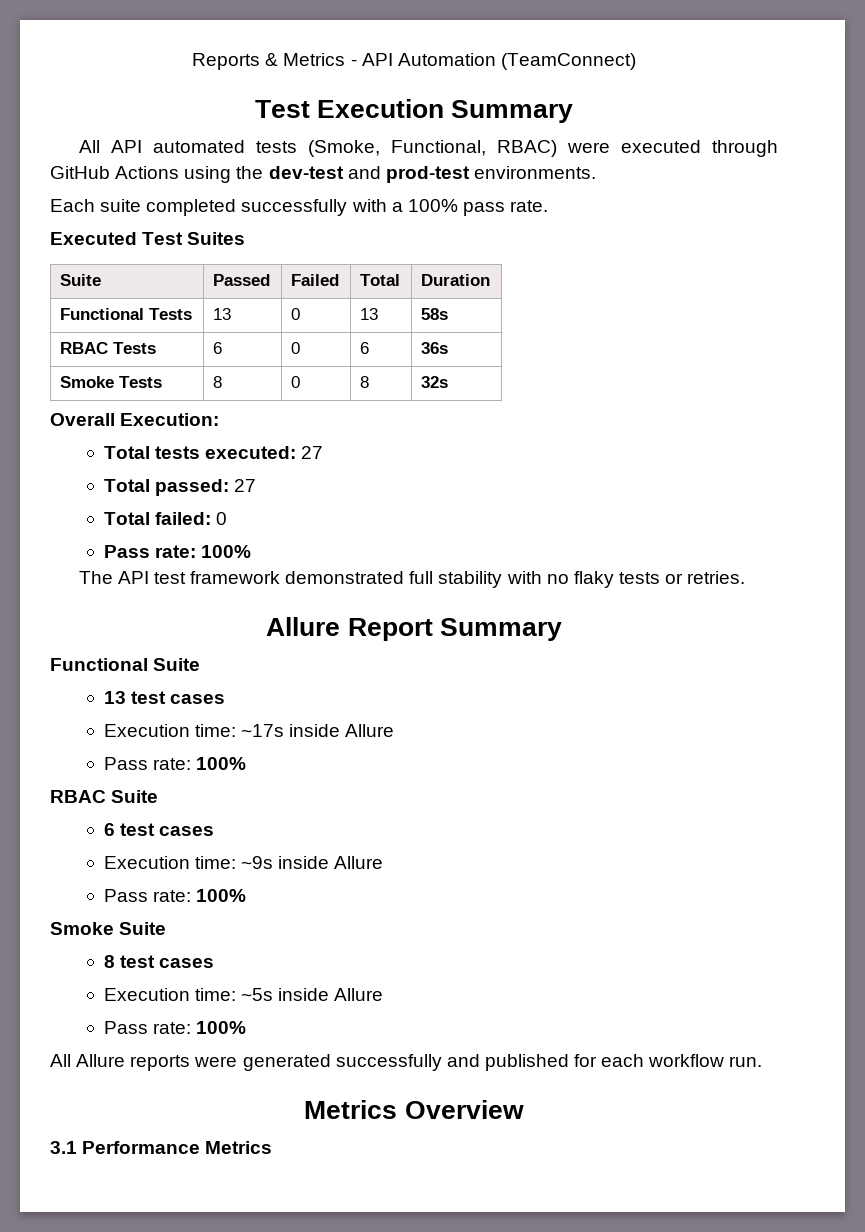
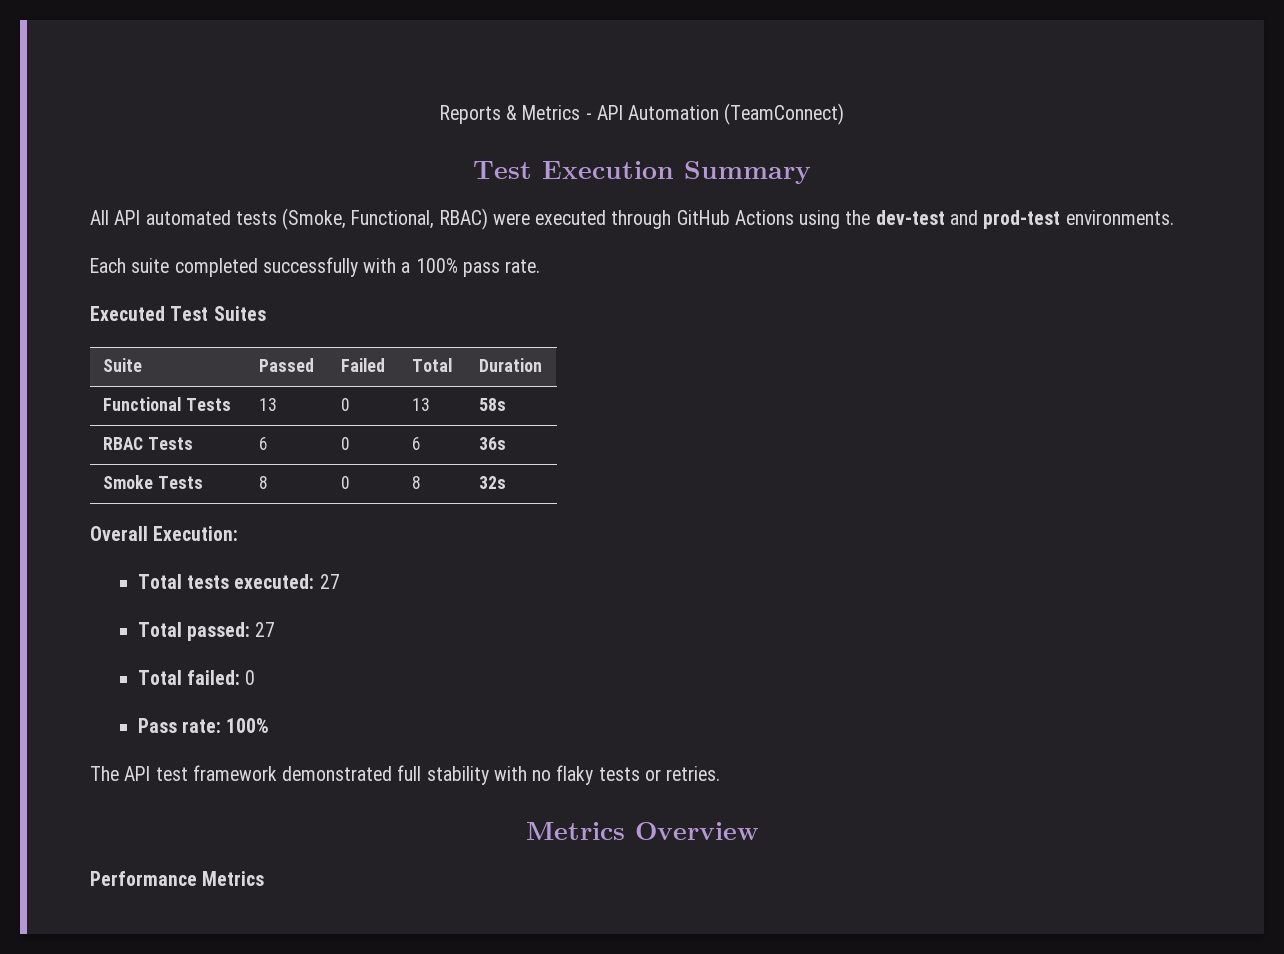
[266,617,562,641] [50,658,201,671] [103,691,226,704] [103,724,395,737] [103,757,247,770] [50,790,159,803] [103,823,215,836] [103,856,384,869] [103,889,247,902] [50,922,167,935] [103,955,215,968] [103,988,384,1001] [103,1021,247,1034] [50,1054,763,1071] // Allure Report Summary // Functional Suite // 13 test cases // Execution time: ~17s inside Allure // Pass rate: 100% // RBAC Suite // 6 test cases // Execution time: ~9s inside Allure // Pass rate: 100% // Smoke Suite // 8 test cases // Execution time: ~5s inside Allure // Pass rate: 100% // All Allure reports were generated successfully and published for each workflow run. -> (721, 773) none
[50,1141,77,1154] 3.1 -> (759, 831) none

